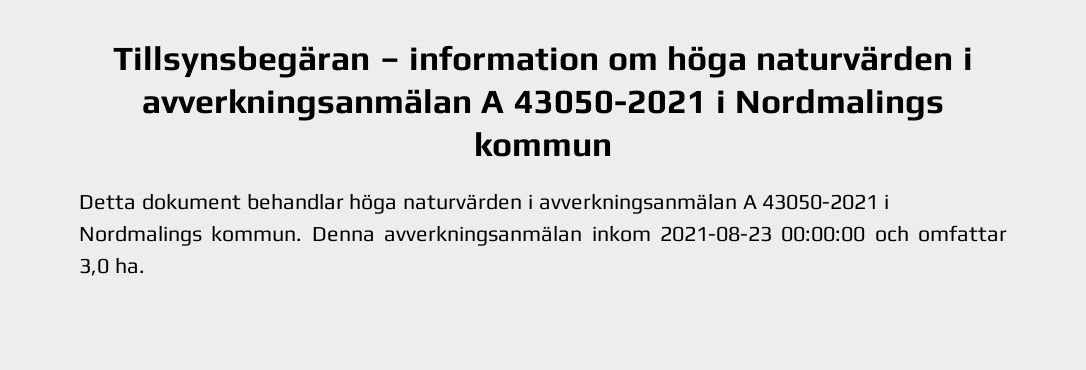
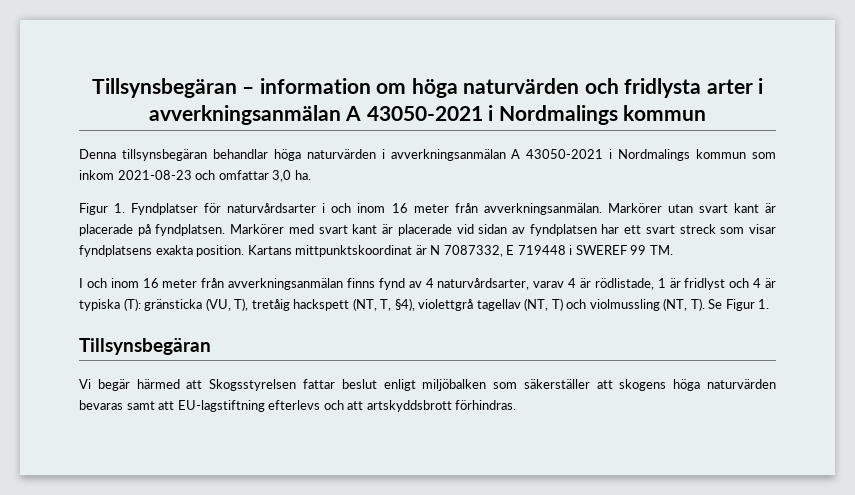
[962,47,973,70] [142,89,944,121] [474,132,612,157] [79,193,890,214] [79,225,583,246] i avverkningsanmälan A 43050-2021 i Nordmalings kommun // Detta dokument behandlar höga naturvärden i avverkningsanmälan A 43050-2021 i Nordmalings kommun. Denna avverkningsanmälan -> [584,78,764,98] [148,105,707,125] [79,149,776,161] och fridlysta arter i avverkningsanmälan A 43050-2021 i Nordmalings kommun // Denna tillsynsbegäran behandlar höga naturvärden i avverkningsanmälan A 43050-2021 i Nordmalings kommun som
[781,226,866,242] 00:00:00 -> (192, 175) none
(145, 265) none -> [79,203,776,215] [79,224,776,236] [79,245,673,257] [79,278,776,290] [79,298,770,311] [79,338,211,355] [79,379,777,391] [79,400,517,412] // Figur 1. Fyndplatser för naturvårdsarter i och inom 16 meter från avverkningsanmälan. Markörer utan svart kant är placerade på fyndplatsen. Markörer med svart kant är placerade vid sidan av fyndplatsen har ett svart streck som visar fyndplatsens exakta position. Kartans mittpunktskoordinat är N 7087332, E 719448 i SWEREF 99 TM. // I och inom 16 meter från avverkningsanmälan finns fynd av 4 naturvårdsarter, varav 4 är rödlistade, 1 är fridlyst och 4 är typiska (T): gränsticka (VU, T), tretåig hackspett (NT, T, §4), violettgrå tagellav (NT, T) och violmussling (NT, T). Se Figur 1. // Tillsynsbegäran // Vi begär härmed att Skogsstyrelsen fattar beslut enligt miljöbalken som säkerställer att skogens höga naturvärden bevaras samt att EU-lagstiftning efterlevs och att artskyddsbrott förhindras.

